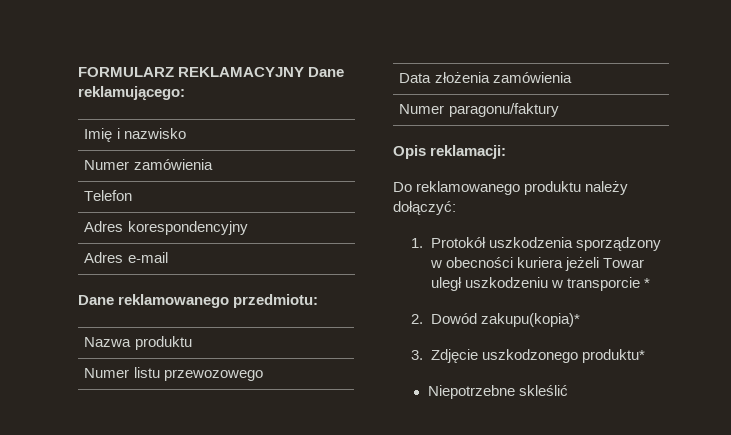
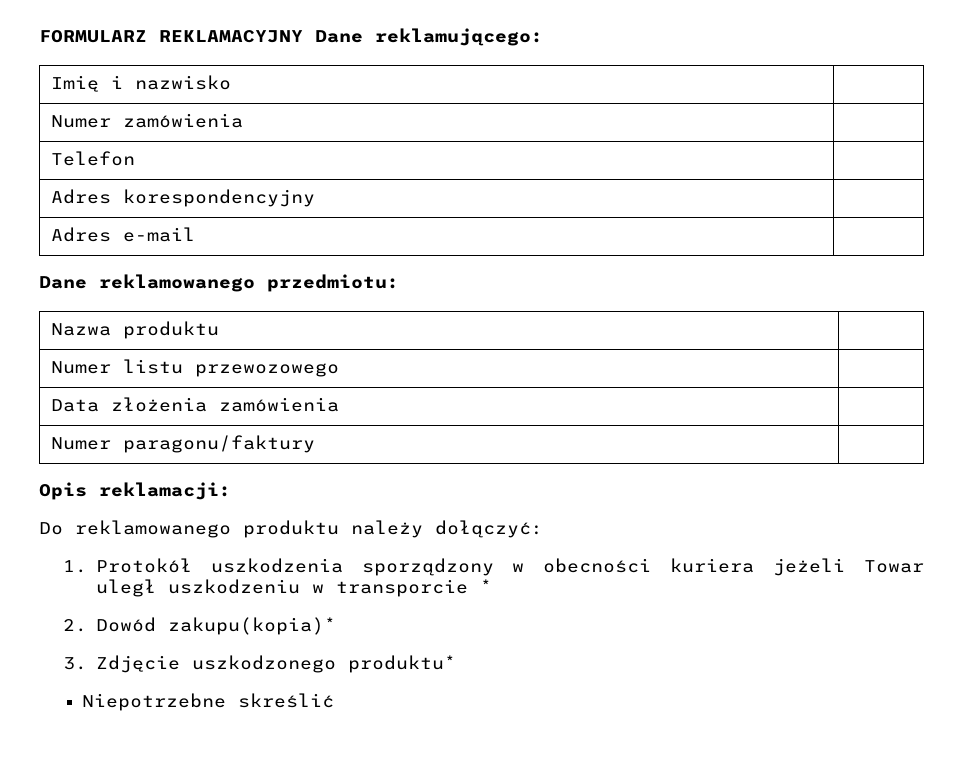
[518,385,568,396] skleślić -> [238,693,335,708] skreślić

